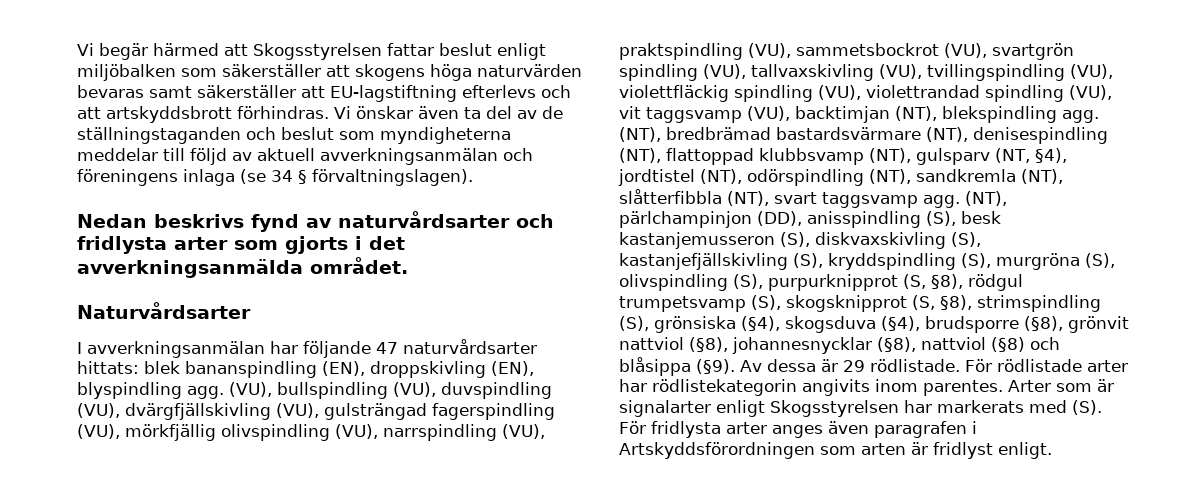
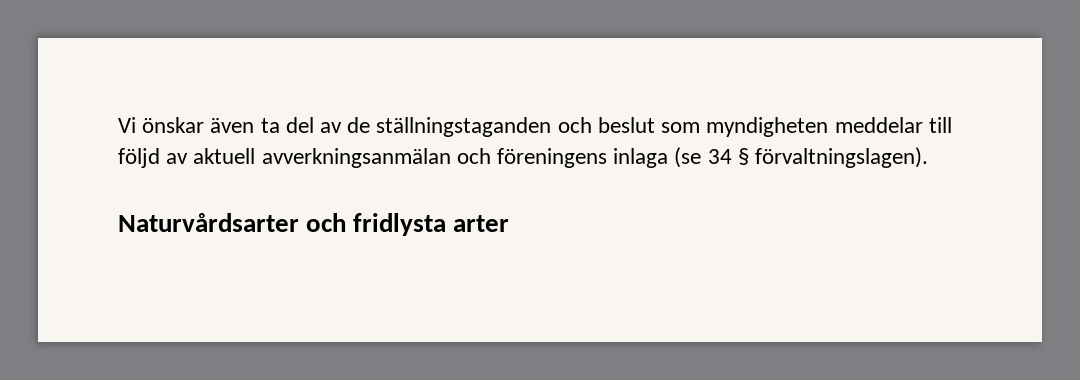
[77,43,546,60] [77,64,582,81] [77,85,571,102] [77,106,351,123] Vi begär härmed att Skogsstyrelsen fattar beslut enligt miljöbalken som säkerställer att skogens höga naturvärden bevaras samt säkerställer att EU-lagstiftning efterlevs och att artskyddsbrott förhindras. Vi -> [118,117,136,133] Vi
[380,127,511,144] myndigheterna -> [706,117,829,137] myndigheten
[77,211,554,232] [77,236,405,254] [77,257,408,278] [77,302,251,319] [77,339,537,358] [77,361,534,378] [77,382,552,399] [77,403,555,420] [77,424,545,441] [619,43,1074,60] [619,64,1113,81] [619,85,1112,102] [619,106,1099,123] [619,127,1108,144] [619,148,1067,165] [618,169,1063,186] [619,189,1007,208] [619,211,1001,228] [619,232,981,249] [619,253,1115,270] [619,274,1023,291] [619,295,1101,312] [619,316,1129,333] [619,337,1060,354] [619,357,1128,376] [619,379,1114,396] [619,400,1102,417] [619,421,977,438] [619,442,1052,459] Nedan beskrivs fynd av naturvårdsarter och fridlysta arter som gjorts i det avverkningsanmälda området. // Naturvårdsarter // I avverkningsanmälan har följande 47 naturvårdsarter hittats: blek bananspindling (EN), droppskivling (EN), blyspindling agg. (VU), bullspindling (VU), duvspindling (VU), dvärgfjällskivling (VU), gulsträngad fagerspindling (VU), mörkfjällig olivspindling (VU), narrspindling (VU), praktspindling (VU), sammetsbockrot (VU), svartgrön spindling (VU), tallvaxskivling (VU), tvillingspindling (VU), violettfläckig spindling (VU), violettrandad spindling (VU), vit taggsvamp (VU), backtimjan (NT), blekspindling agg. (NT), bredbrämad bastardsvärmare (NT), denisespindling (NT), flattoppad klubbsvamp (NT), gulsparv (NT, §4), jordtistel (NT), odörspindling (NT), sandkremla (NT), slåtterfibbla (NT), svart taggsvamp agg. (NT), pärlchampinjon (DD), anisspindling (S), besk kastanjemusseron (S), diskvaxskivling (S), kastanjefjällskivling (S), kryddspindling (S), murgröna (S), olivspindling (S), purpurknipprot (S, §8), rödgul trumpetsvamp (S), skogsknipprot (S, §8), strimspindling (S), grönsiska (§4), skogsduva (§4), brudsporre (§8), grönvit nattviol (§8), johannesnycklar (§8), nattviol (§8) och blåsippa (§9). Av dessa är 29 rödlistade. För rödlistade arter har rödlistekategorin angivits inom parentes. Arter som är signalarter enligt Skogsstyrelsen har markerats med (S). För fridlysta arter anges även paragrafen i Artskyddsförordningen som arten är fridlyst enligt. -> [118,213,510,236] Naturvårdsarter och fridlysta arter

